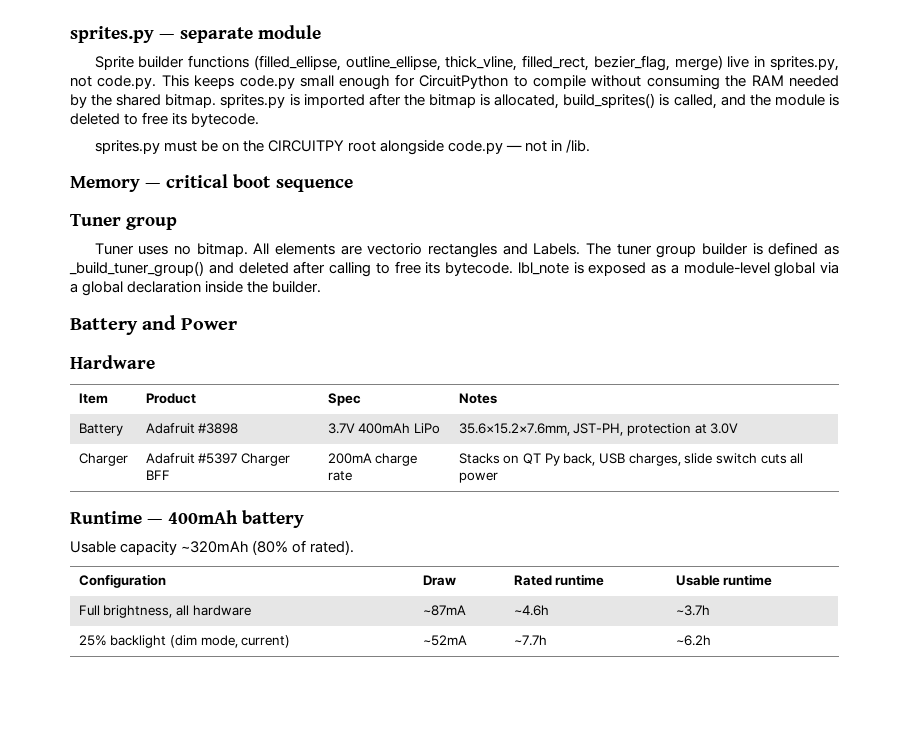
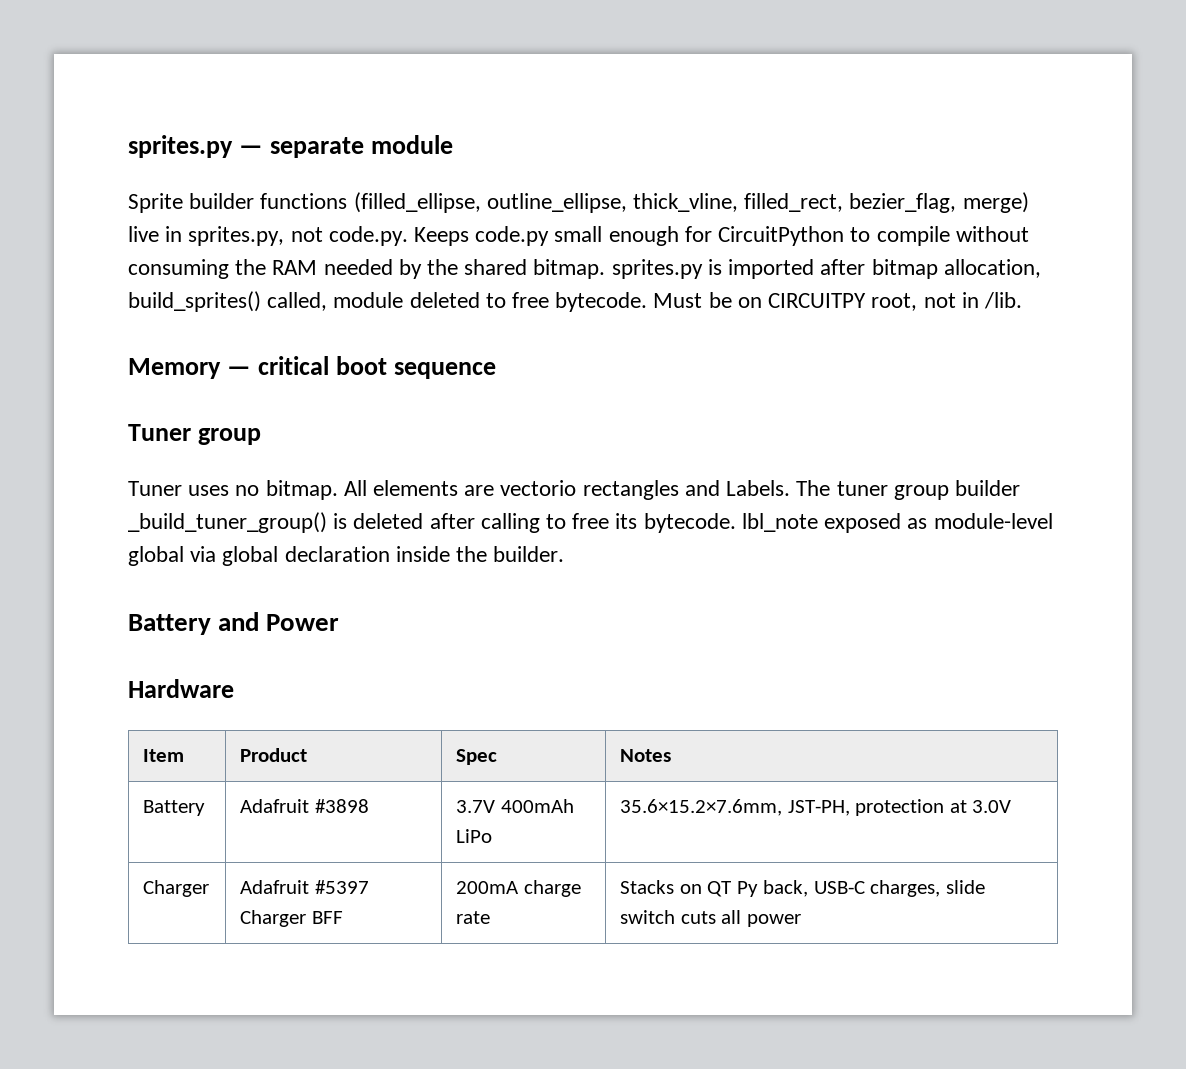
[161,75,235,89] This keeps -> [414,227,470,246] Keeps
[403,93,839,109] the bitmap is allocated, build_sprites() is called, and the module is -> [871,259,1041,279] [128,291,404,312] bitmap allocation, build_sprites() called, module
[172,113,260,127] [94,140,523,155] its bytecode. // sprites.py must be on the CIRCUITPY root alongside code.py — -> [555,292,918,312] bytecode. Must be on CIRCUITPY root,
[752,242,840,255] [69,261,234,277] is defined as _build_tuner_group() and -> [128,512,348,533] _build_tuner_group() is
[573,262,584,274] is -> (818, 522) none
[670,264,679,274] a -> (928, 523) none
[70,283,78,293] a -> (217, 554) none
[598,453,625,464] USB -> [813,881,865,894] USB-C
[70,510,305,528] [70,540,355,555] [78,574,166,588] [422,575,456,586] [513,574,605,586] [675,574,773,586] [78,605,251,618] [422,605,466,616] [513,605,549,616] [675,605,710,616] [78,635,291,648] [422,635,467,646] [513,635,547,646] [675,635,711,646] // Runtime — 400mAh battery // Usable capacity ~320mAh (80% of rated). // Configuration | Draw | Rated runtime | Usable runtime // Full brightness, all hardware | ~87mA | ~4.6h | ~3.7h // 25% backlight (dim mode, current) | ~52mA | ~7.7h | ~6.2h -> (801, 920) none

